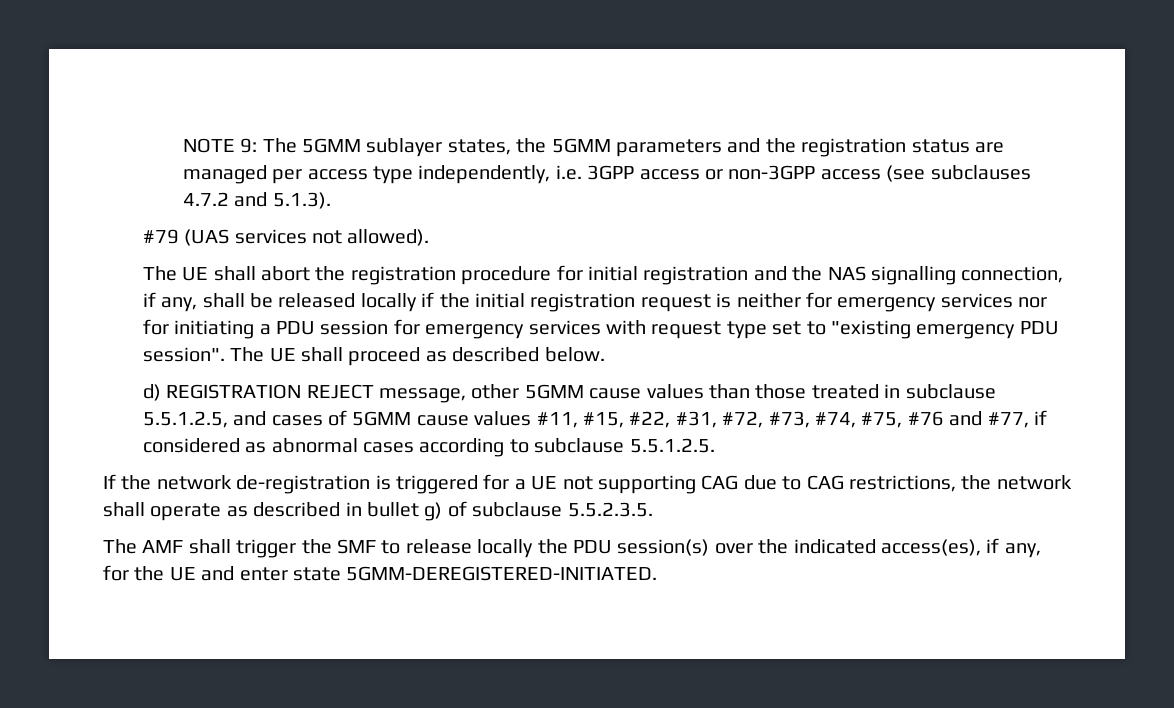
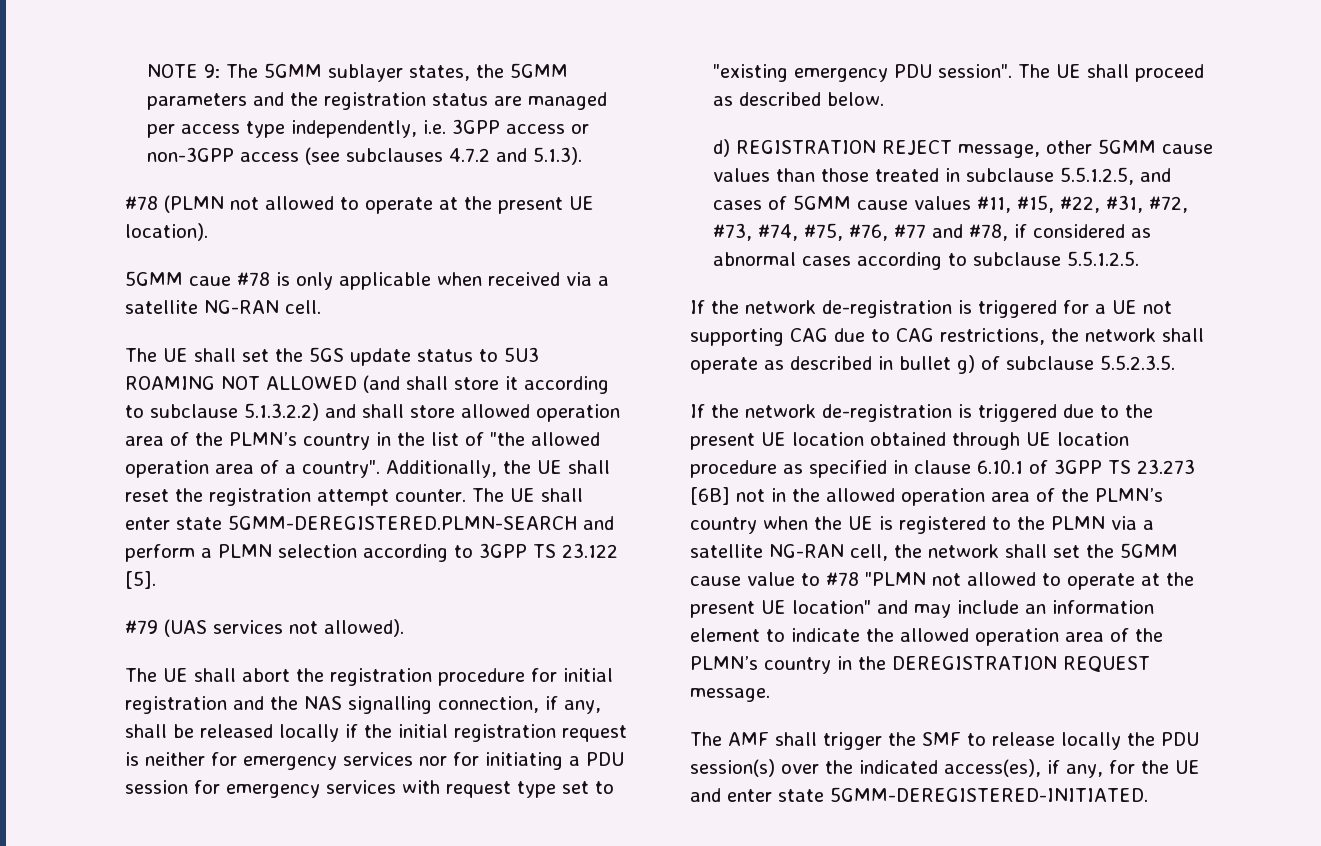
(331, 200) none -> [124,195,594,214] [124,223,208,241] [124,271,609,290] [124,300,321,314] [124,347,539,366] [124,375,609,394] [124,403,620,422] [124,432,600,450] [124,460,610,478] [124,488,583,506] [124,515,614,530] [124,543,618,562] [124,571,156,589] // #78 (PLMN not allowed to operate at the present UE location). // 5GMM caue #78 is only applicable when received via a satellite NG-RAN cell. // The UE shall set the 5GS update status to 5U3 ROAMING NOT ALLOWED (and shall store it according to subclause 5.1.3.2.2) and shall store allowed operation area of the PLMN’s country in the list of "the allowed operation area of a country". Additionally, the UE shall reset the registration attempt counter. The UE shall enter state 5GMM-DEREGISTERED.PLMN-SEARCH and perform a PLMN selection according to 3GPP TS 23.122 [5].
[907,411,1029,428] #76 and #77, -> [848,224,1008,241] #76, #77 and #78,
(653, 509) none -> [690,404,1153,422] [690,432,1129,450] [690,459,1195,478] [690,487,1163,506] [690,516,1154,534] [690,543,1178,561] [690,572,1194,590] [690,600,1154,618] [690,628,1163,646] [690,656,1150,674] [690,688,770,702] // If the network de-registration is triggered due to the present UE location obtained through UE location procedure as specified in clause 6.10.1 of 3GPP TS 23.273 [6B] not in the allowed operation area of the PLMN’s country when the UE is registered to the PLMN via a satellite NG-RAN cell, the network shall set the 5GMM cause value to #78 "PLMN not allowed to operate at the present UE location" and may include an information element to indicate the allowed operation area of the PLMN’s country in the DEREGISTRATION REQUEST message.

